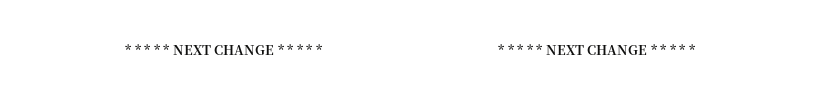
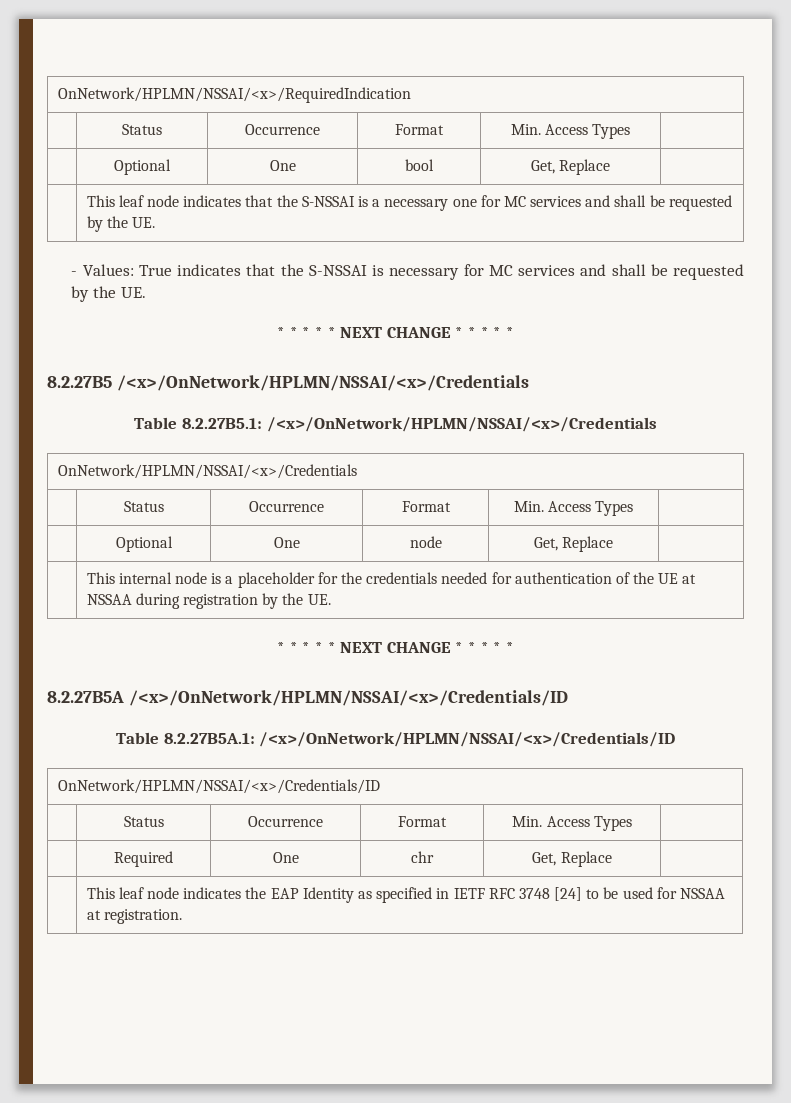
(125, 49) none -> [57,87,411,103] [122,124,162,135] [245,124,320,135] [395,124,444,135] [510,124,631,139] [114,159,171,175] [269,160,296,171] [405,159,434,171] [530,159,611,175] [86,195,732,211] [86,216,156,232] [71,264,744,280] [71,286,146,302] OnNetwork/HPLMN/NSSAI/<x>/RequiredIndication // | Status | Occurrence | Format | Min. Access Types | // | Optional | One | bool | Get, Replace | // | This leaf node indicates that the S-NSSAI is a necessary one for MC services and shall be requested by the UE. // - Values: True indicates that the S-NSSAI is necessary for MC services and shall be requested by the UE. //
(323, 49) none -> [47,375,529,391] [134,417,657,432] [57,464,357,479] [123,501,164,512] [249,501,324,512] [401,501,451,512] [513,501,634,516] [115,536,173,552] [273,537,300,548] [409,536,442,548] [533,536,614,552] [86,572,697,588] [86,593,331,609] // 8.2.27B5 /<x>/OnNetwork/HPLMN/NSSAI/<x>/Credentials // Table 8.2.27B5.1: /<x>/OnNetwork/HPLMN/NSSAI/<x>/Credentials // OnNetwork/HPLMN/NSSAI/<x>/Credentials // | Status | Occurrence | Format | Min. Access Types | // | Optional | One | node | Get, Replace | // | This internal node is a placeholder for the credentials needed for authentication of the UE at NSSAA during registration by the UE.
(696, 49) none -> [47,690,568,706] [115,732,676,747] [57,779,380,794] [123,816,164,827] [248,816,323,827] [398,816,447,827] [512,816,632,831] [114,851,173,867] [272,852,299,863] [411,851,434,863] [532,851,612,867] [86,887,726,903] [86,909,182,924] // 8.2.27B5A /<x>/OnNetwork/HPLMN/NSSAI/<x>/Credentials/ID // Table 8.2.27B5A.1: /<x>/OnNetwork/HPLMN/NSSAI/<x>/Credentials/ID // OnNetwork/HPLMN/NSSAI/<x>/Credentials/ID // | Status | Occurrence | Format | Min. Access Types | // | Required | One | chr | Get, Replace | // | This leaf node indicates the EAP Identity as specified in IETF RFC 3748 [24] to be used for NSSAA at registration.

